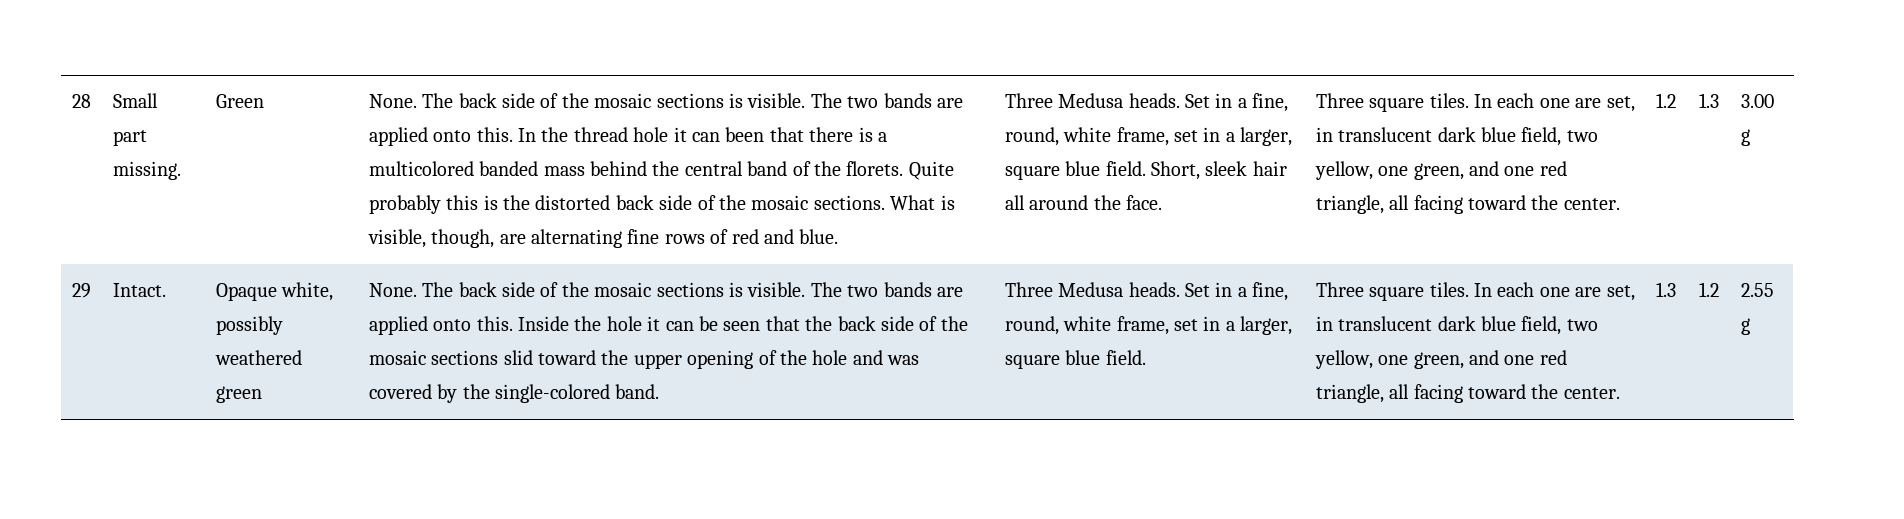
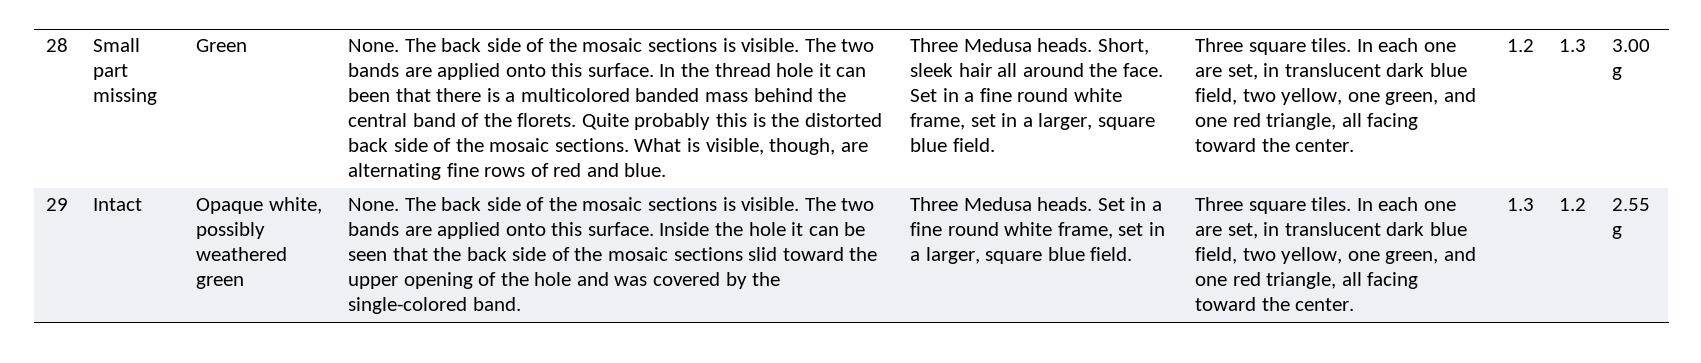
[112,161,181,180] missing. -> [93,88,158,105] missing
[476,127,513,142] this. -> [551,63,654,77] this surface.
[1184,93,1289,112] [1004,127,1293,146] [1004,161,1287,180] [1004,195,1162,210] Set in a fine, round, white frame, set in a larger, square blue field. Short, sleek hair all around the face. -> [1097,38,1149,55] [910,63,1163,77] [910,88,1122,102] [910,113,1155,130] [910,138,995,152] Short, sleek hair all around the face. Set in a fine round white frame, set in a larger, square blue field.
[112,283,166,297] Intact. -> [93,198,143,211] Intact
[476,316,513,331] this. -> [551,222,654,236] this surface.
[1252,282,1289,301] [1004,316,1059,335] fine, round, -> [910,222,999,236] fine round

